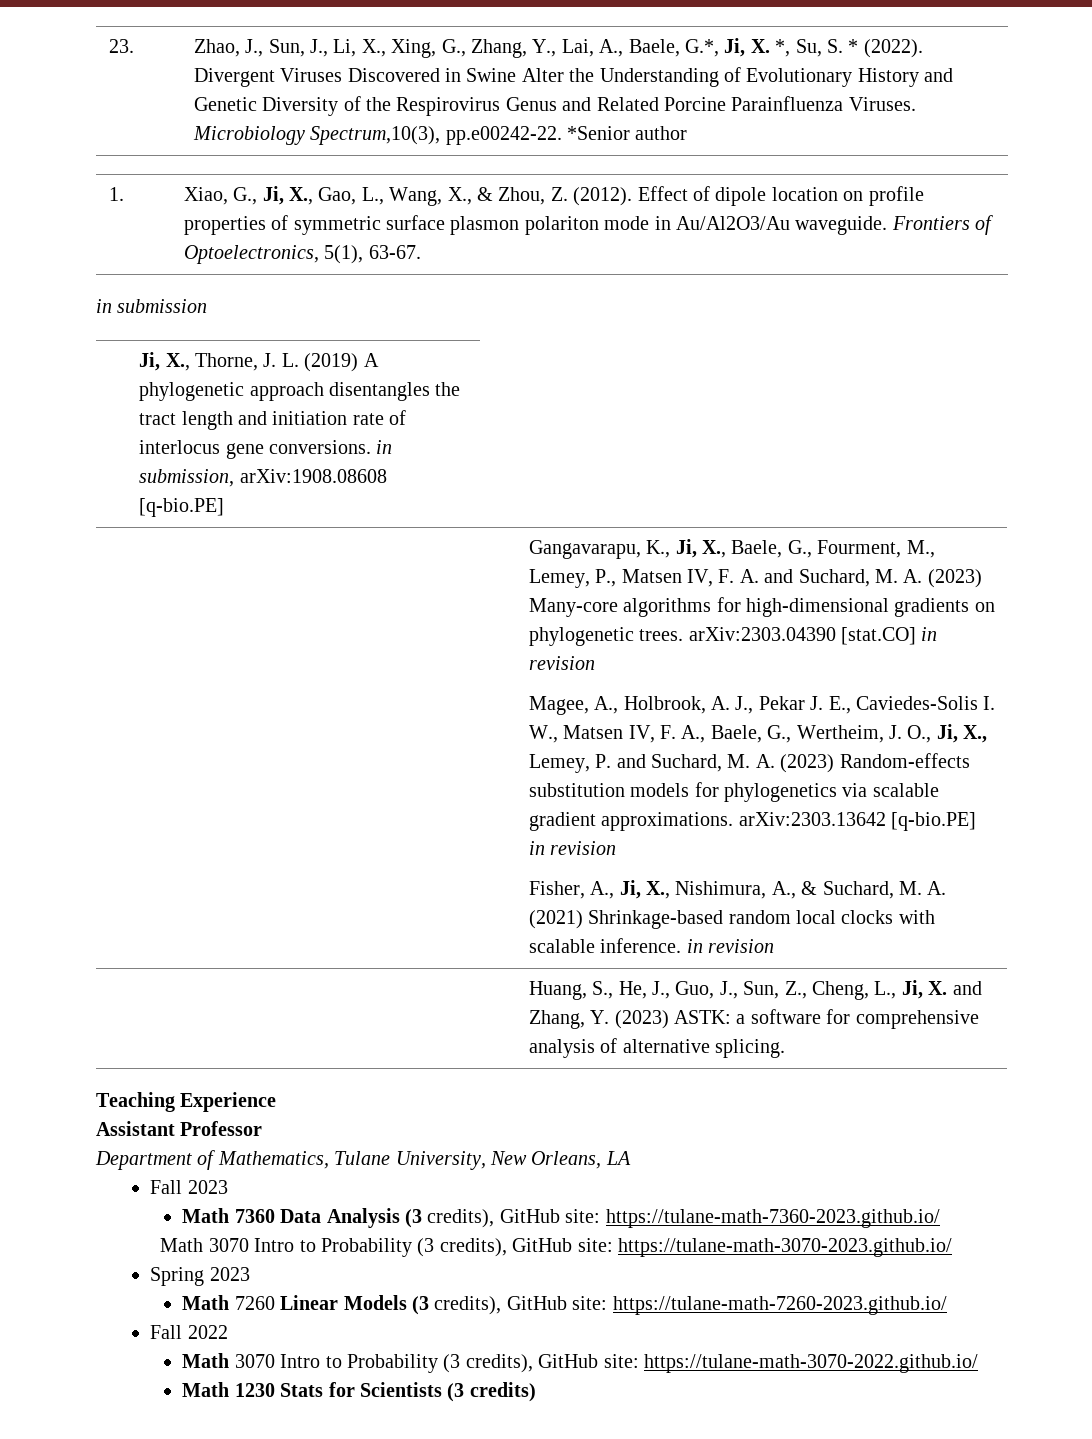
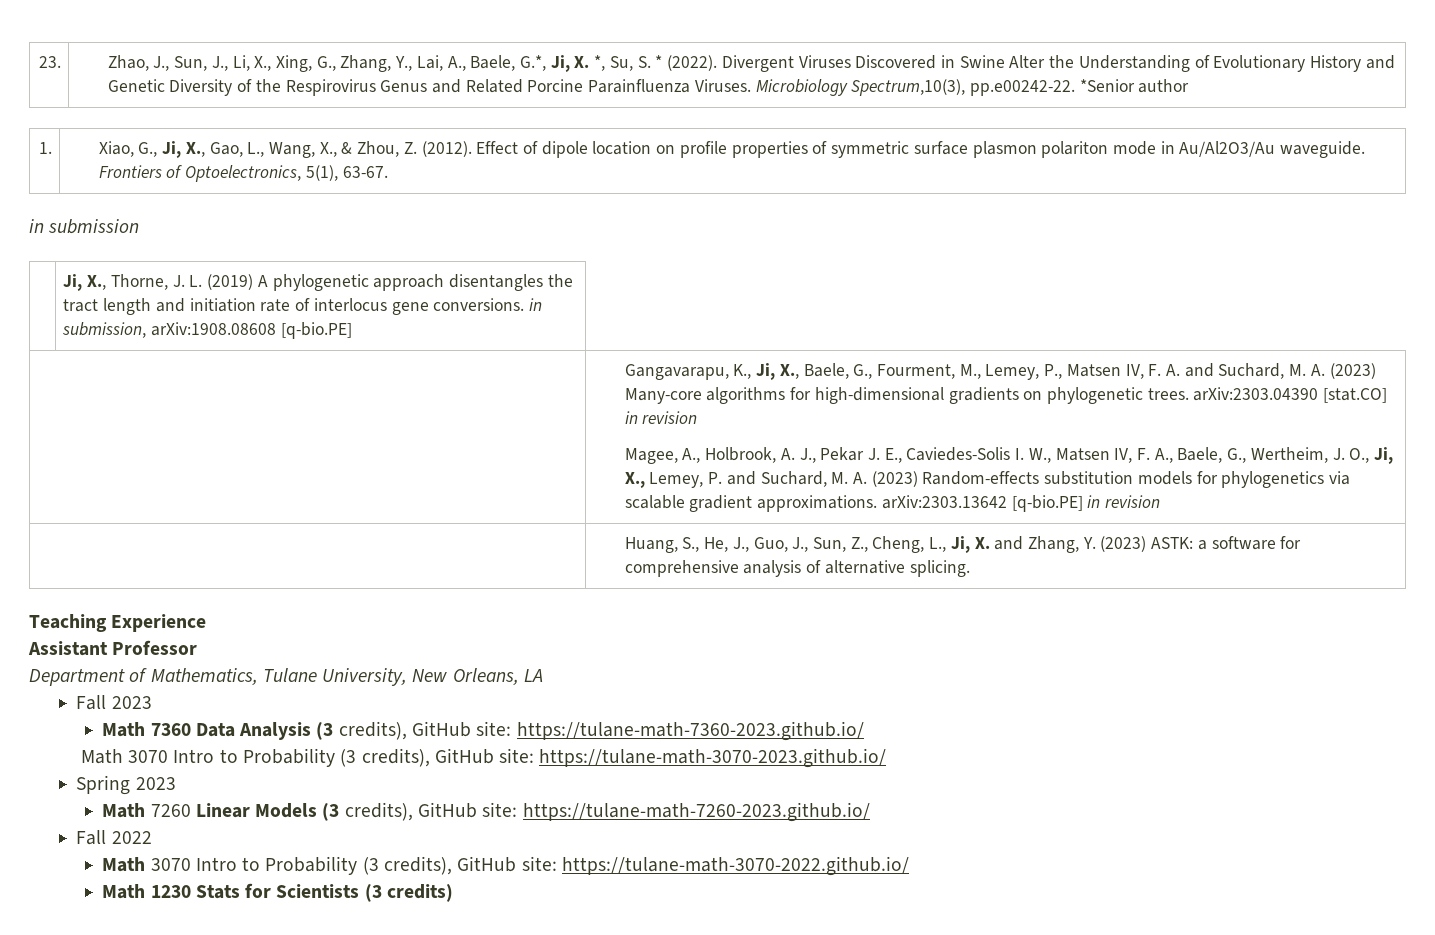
[528,880,947,899] [528,910,935,929] [528,938,775,953] // Fisher, A., Ji, X., Nishimura, A., & Suchard, M. A. (2021) Shrinkage-based random local clocks with scalable inference. in revision -> (1160, 501) none

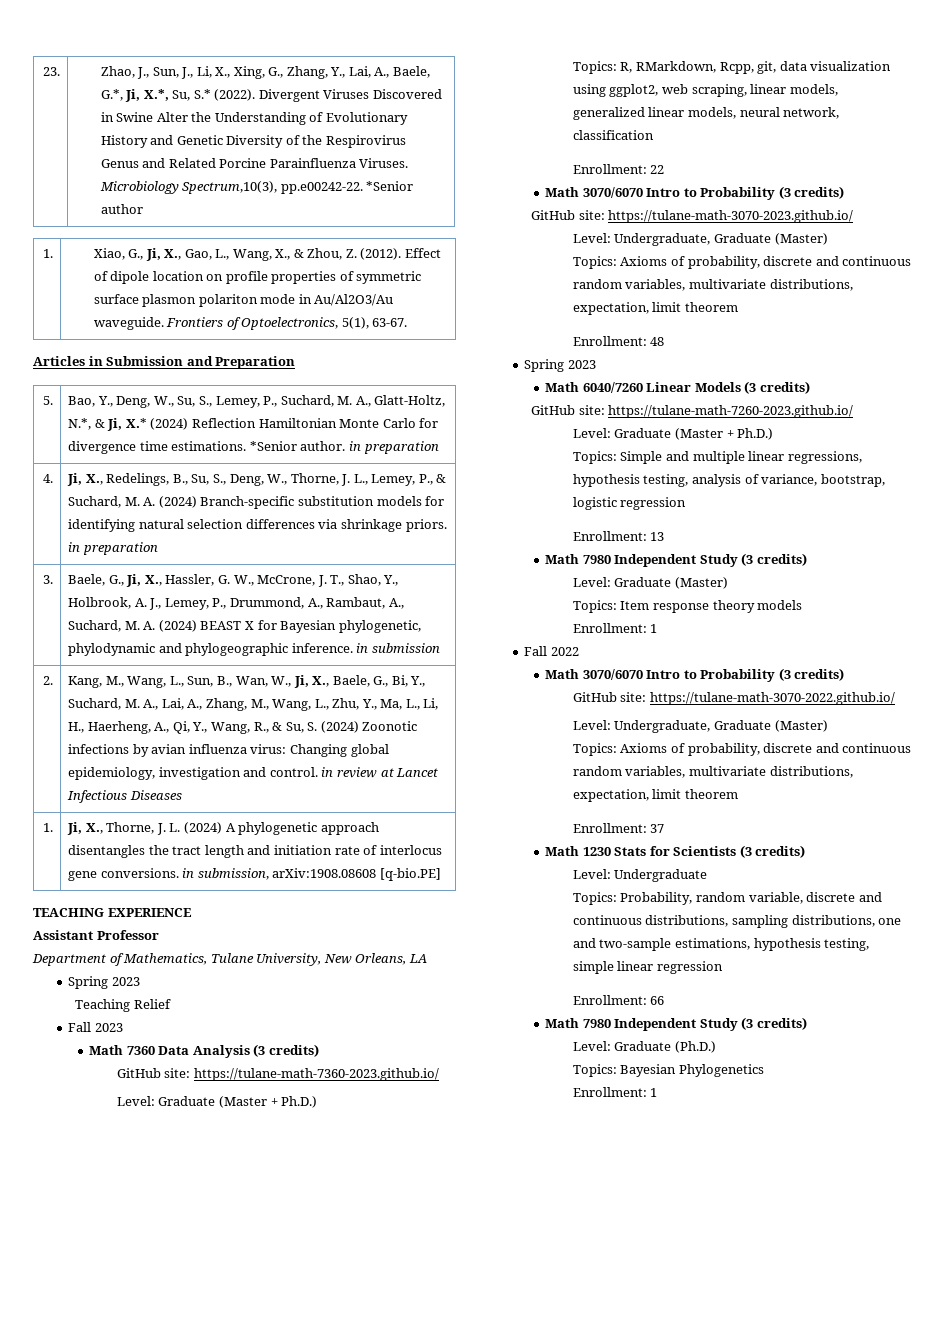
[574,55,663,71] X. *, Su, S. * -> [143,89,211,101] X.*, Su, S.*
[29,219,140,234] in submission // -> [33,356,296,369] [42,396,53,405] [68,395,446,408] [68,418,439,431] [68,441,439,454] [42,474,53,483] [67,473,447,486] [68,496,445,509] [68,519,447,532] [68,542,158,555] [42,575,53,584] [68,574,399,587] [68,597,404,610] [68,620,421,633] [68,643,440,656] [42,676,53,685] [68,675,426,688] [68,698,439,711] [68,721,418,734] [68,744,389,757] [68,767,439,780] [67,790,182,803] [42,823,53,832] Articles in Submission and Preparation // 5. | Bao, Y., Deng, W., Su, S., Lemey, P., Suchard, M. A., Glatt-Holtz, N.*, & Ji, X.* (2024) Reflection Hamiltonian Monte Carlo for divergence time estimations. *Senior author. in preparation // 4. | Ji, X., Redelings, B., Su, S., Deng, W., Thorne, J. L., Lemey, P., & Suchard, M. A. (2024) Branch-specific substitution models for identifying natural selection differences via shrinkage priors. in preparation // 3. | Baele, G., Ji, X., Hassler, G. W., McCrone, J. T., Shao, Y., Holbrook, A. J., Lemey, P., Drummond, A., Rambaut, A., Suchard, M. A. (2024) BEAST X for Bayesian phylogenetic, phylodynamic and phylogeographic inference. in submission // 2. | Kang, M., Wang, L., Sun, B., Wan, W., Ji, X., Baele, G., Bi, Y., Suchard, M. A., Lai, A., Zhang, M., Wang, L., Zhu, Y., Ma, L., Li, H., Haerheng, A., Qi, Y., Wang, R., & Su, S. (2024) Zoonotic infections by avian influenza virus: Changing global epidemiology, investigation and control. in review at Lancet Infectious Diseases // 1.
[207,274,254,290] (2019) -> [183,822,222,834] (2024)
[624,363,1376,380] [624,387,1388,404] [624,411,698,424] [624,447,1394,464] [624,471,1351,488] [624,495,1160,512] [624,536,1302,553] [624,560,970,577] [29,614,207,632] // | Gangavarapu, K., Ji, X., Baele, G., Fourment, M., Lemey, P., Matsen IV, F. A. and Suchard, M. A. (2023) Many-core algorithms for high-dimensional gradients on phylogenetic trees. arXiv:2303.04390 [stat.CO] in revision // Magee, A., Holbrook, A. J., Pekar J. E., Caviedes-Solis I. W., Matsen IV, F. A., Baele, G., Wertheim, J. O., Ji, X., Lemey, P. and Suchard, M. A. (2023) Random-effects substitution models for phylogenetics via scalable gradient approximations. arXiv:2303.13642 [q-bio.PE] in revision // | Huang, S., He, J., Guo, J., Sun, Z., Cheng, L., Ji, X. and Zhang, Y. (2023) ASTK: a software for comprehensive analysis of alternative splicing. // Teaching Experience -> [33,908,192,917] // TEACHING EXPERIENCE
(543, 675) none -> [68,976,140,989] [74,999,171,1012] // Spring 2023 // Teaching Relief
[338,721,407,740] credits), -> [268,1044,319,1057] credits) //
[80,748,430,767] // Math 3070 Intro to Probability (3 credits), -> [116,1096,318,1108] [572,61,892,74] [572,84,838,97] [572,107,840,120] [572,130,654,140] [572,164,665,174] [545,186,845,200] // Level: Graduate (Master + Ph.D.) // Topics: R, RMarkdown, Rcpp, git, data visualization using ggplot2, web scraping, linear models, generalized linear models, neural network, classification // Enrollment: 22 // Math 3070/6070 Intro to Probability (3 credits) //
(887, 758) none -> [572,233,828,246] [572,256,912,269] [572,279,853,291] [572,302,738,315] [572,336,665,346] // Level: Undergraduate, Graduate (Master) // Topics: Axioms of probability, discrete and continuous random variables, multivariate distributions, expectation, limit theorem // Enrollment: 48
[150,804,191,817] 7260 -> [582,382,643,393] 6040/7260
[344,802,413,821] credits), -> [759,381,810,394] credits) //
(870, 812) none -> [572,428,774,440] [572,451,862,464] [572,474,885,487] [572,497,687,510] [572,531,665,541] [545,553,807,567] [572,577,728,589] [572,600,803,613] [572,623,658,633] // Level: Graduate (Master + Ph.D.) // Topics: Simple and multiple linear regressions, hypothesis testing, analysis of variance, bootstrap, logistic regression // Enrollment: 13 // Math 7980 Independent Study (3 credits) // Level: Graduate (Master) // Topics: Item response theory models // Enrollment: 1
[150,856,452,875] 3070 Intro to Probability (3 credits), -> [582,668,845,682] 3070/6070 Intro to Probability (3 credits) //
(909, 866) none -> [572,720,828,733] [572,743,912,756] [572,766,853,778] [572,789,738,802] [572,823,665,833] // Level: Undergraduate, Graduate (Master) // Topics: Axioms of probability, discrete and continuous random variables, multivariate distributions, expectation, limit theorem // Enrollment: 37
(453, 893) none -> [572,869,708,882] [572,892,882,905] [572,915,902,928] [572,938,870,951] [572,961,723,974] [572,995,665,1005] [545,1017,807,1031] [572,1041,716,1053] [572,1064,764,1077] [572,1087,658,1097] // Level: Undergraduate // Topics: Probability, random variable, discrete and continuous distributions, sampling distributions, one and two-sample estimations, hypothesis testing, simple linear regression // Enrollment: 66 // Math 7980 Independent Study (3 credits) // Level: Graduate (Ph.D.) // Topics: Bayesian Phylogenetics // Enrollment: 1

